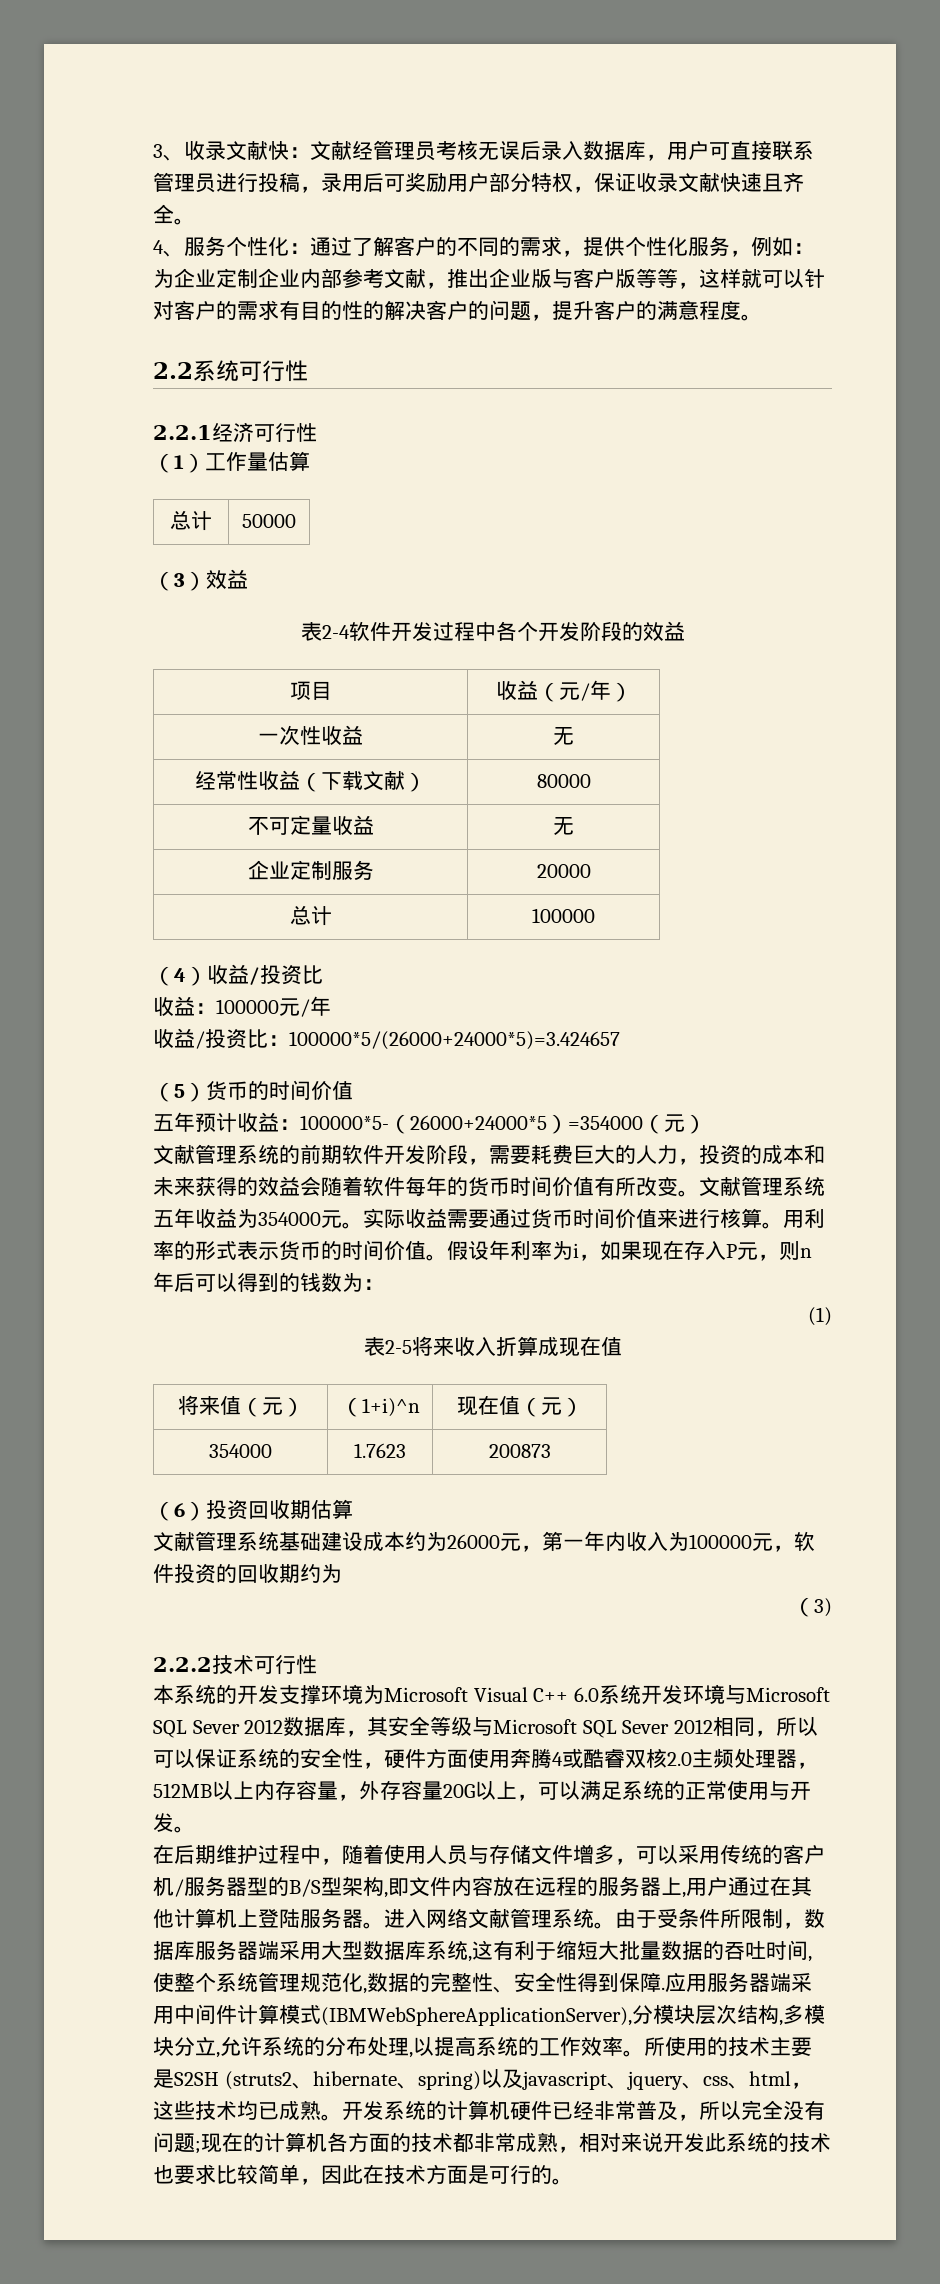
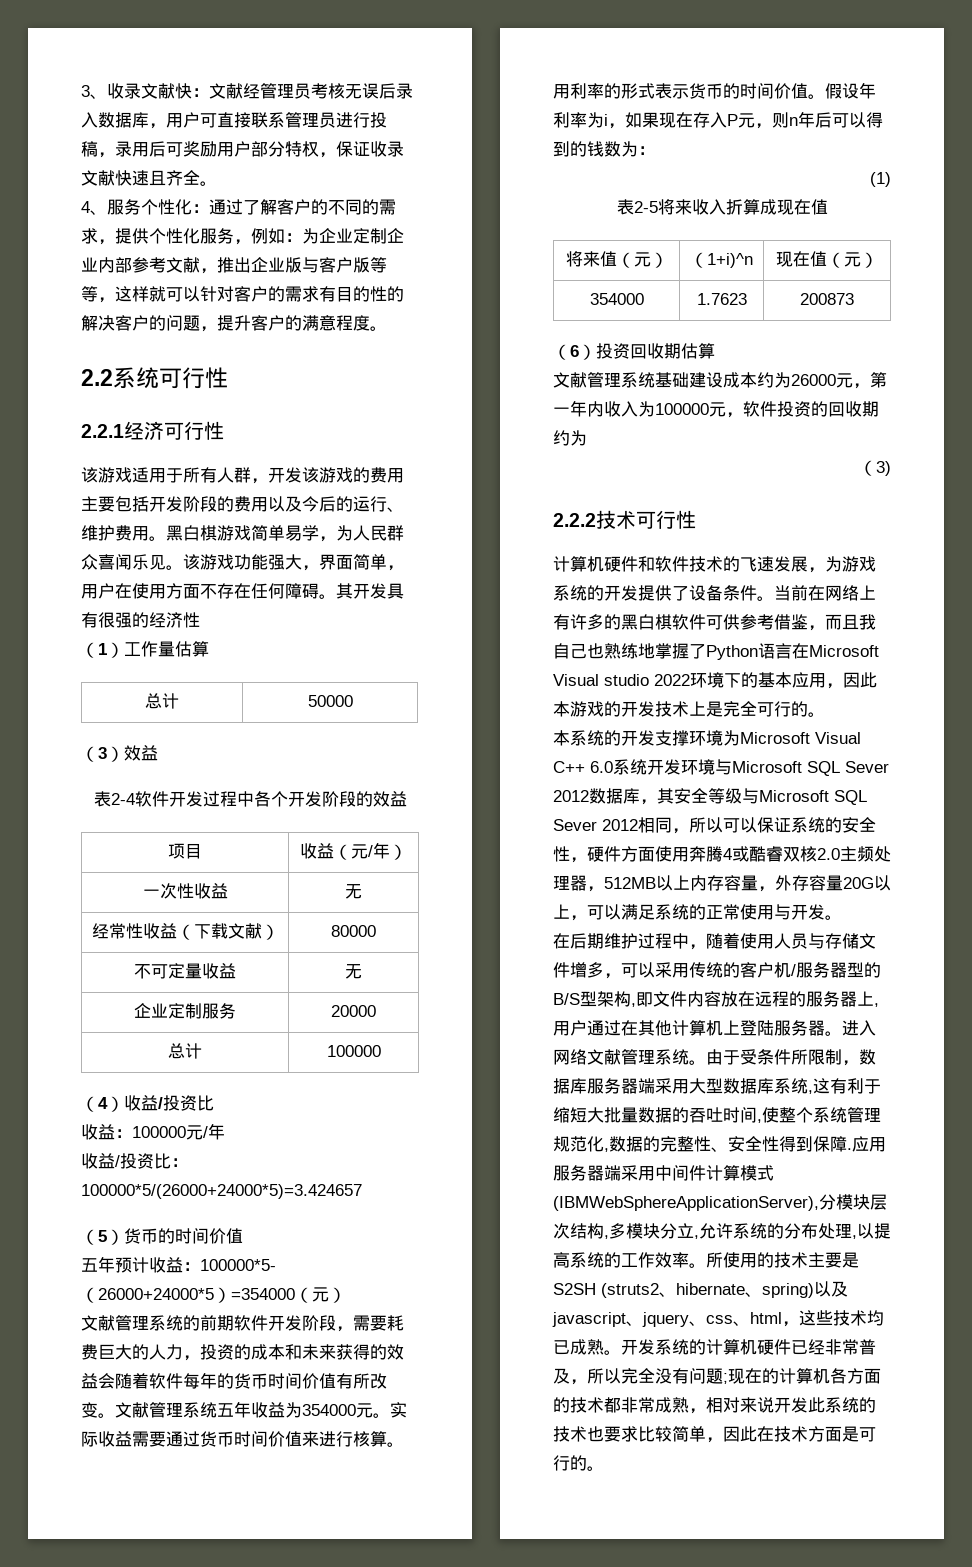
(317, 432) none -> [81,467,404,484] [81,496,404,512] [81,525,404,542] [81,554,404,571] [81,583,404,599] [81,612,200,628] // 该游戏适用于所有人群，开发该游戏的费用主要包括开发阶段的费用以及今后的运行、维护费用。黑白棋游戏简单易学，为人民群众喜闻乐见。该游戏功能强大，界面简单，用户在使用方面不存在任何障碍。其开发具有很强的经济性
(317, 1664) none -> [553,556,876,573] [553,585,876,601] [553,614,876,631] [553,643,879,660] [553,672,877,689] [553,701,825,717] // 计算机硬件和软件技术的飞速发展，为游戏系统的开发提供了设备条件。当前在网络上有许多的黑白棋软件可供参考借鉴，而且我自己也熟练地掌握了Python语言在Microsoft Visual studio 2022环境下的基本应用，因此本游戏的开发技术上是完全可行的。

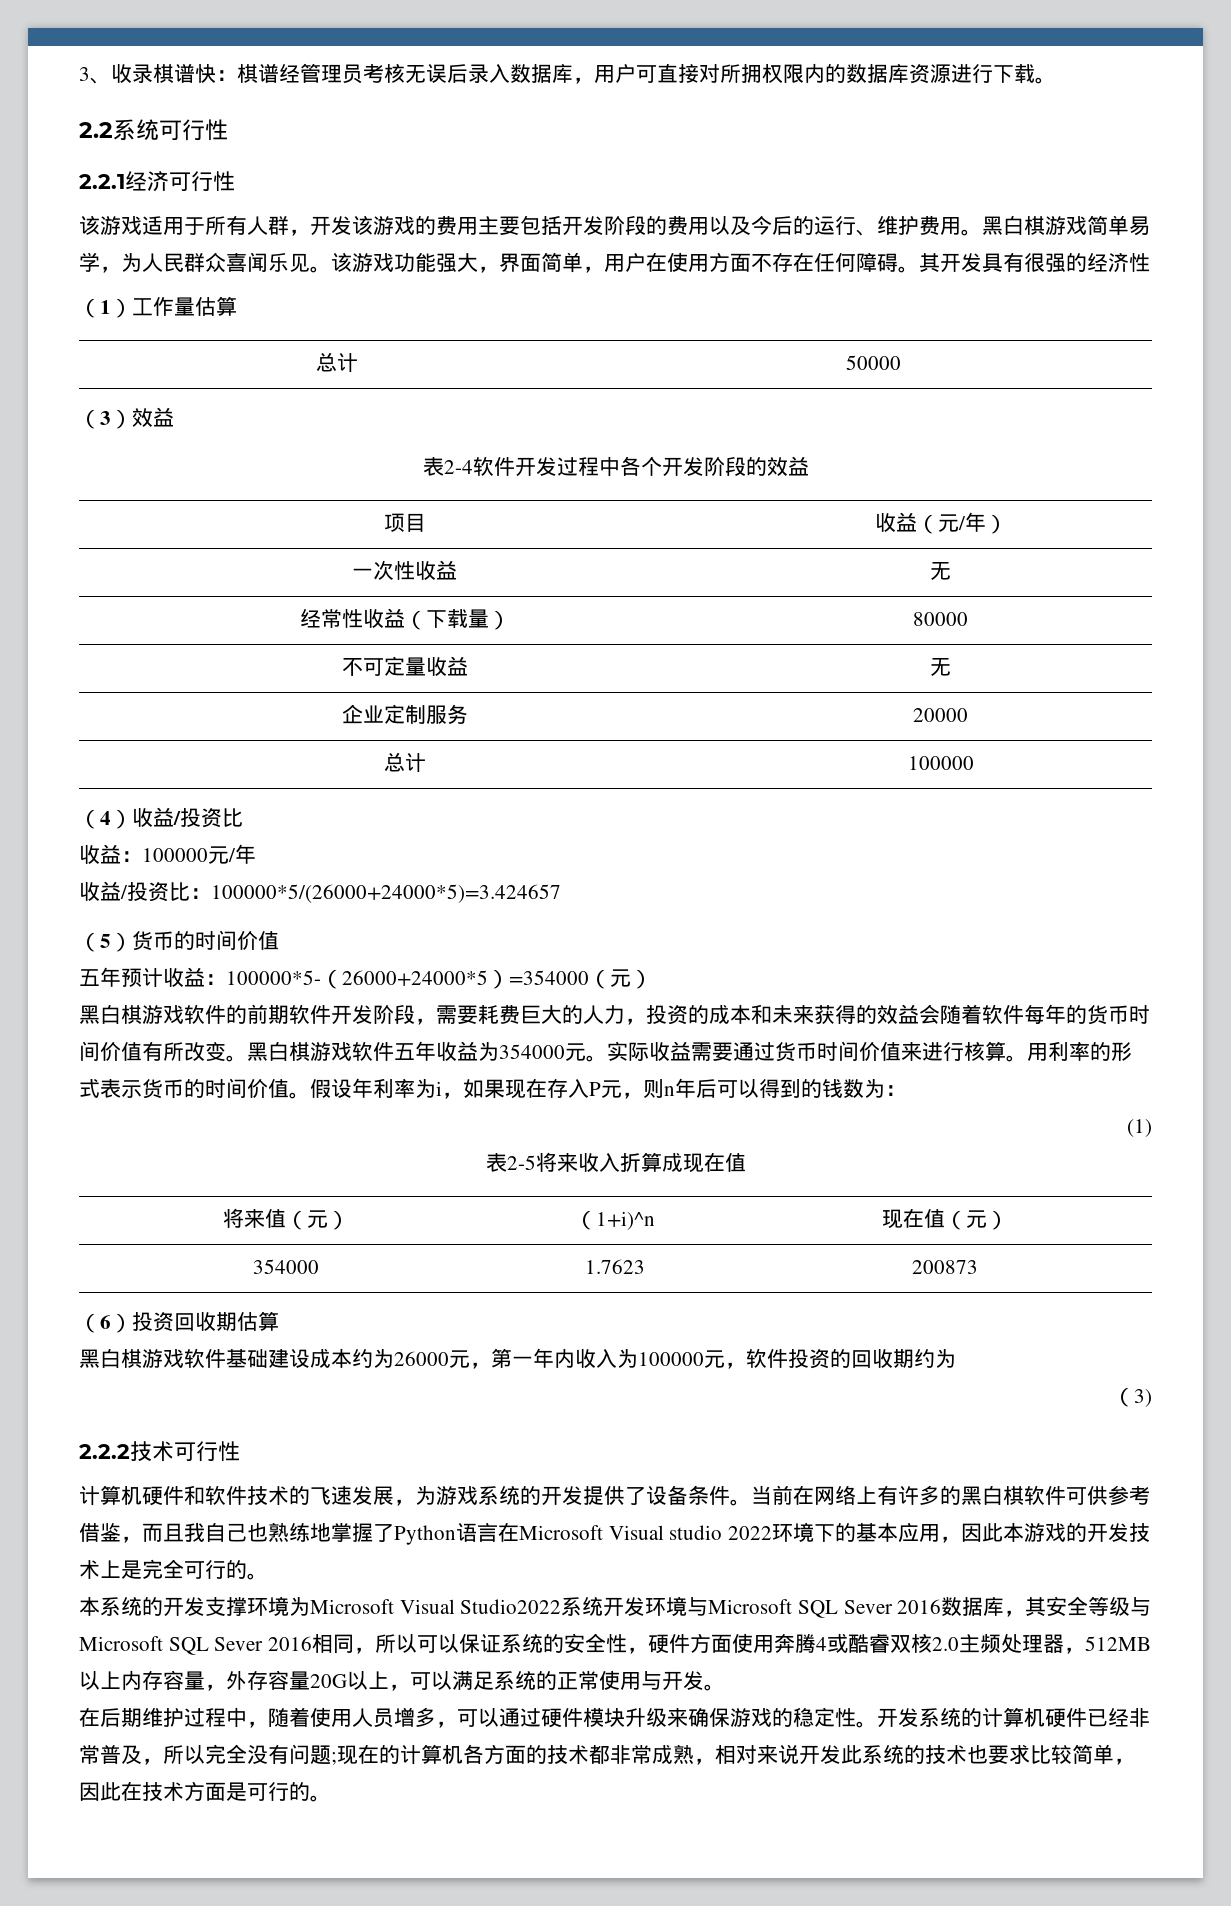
[141,83,243,99] 文献快：文献 -> [153,63,279,83] 棋谱快：棋谱
[251,112,387,128] [81,141,404,158] [81,170,217,186] [81,199,396,215] [81,228,404,245] [81,257,387,274] [81,286,404,303] [81,315,370,332] 联系管理员进行投稿，录用后可奖励用户部分特权，保证收录文献快速且齐全。 // 4、服务个性化：通过了解客户的不同的需求，提供个性化服务，例如：为企业定制企业内部参考文献，推出企业版与客户版等等，这样就可以针对客户的需求有目的性的解决客户的问题，提升客户的满意程度 -> [699,63,1035,84] 对所拥权限内的数据库资源进行下载
[227,923,262,939] 文献 -> [467,609,489,628] 量
[81,1315,183,1331] 文献管理系统 -> [79,1004,226,1024] 黑白棋游戏软件
[115,1402,217,1418] 文献管理系统 -> [247,1041,394,1061] 黑白棋游戏软件
[553,372,655,388] 文献管理系统 -> [79,1348,226,1368] 黑白棋游戏软件
[553,761,613,773] C++ 6.0 -> [460,1599,562,1614] Studio2022
[553,790,589,802] 2012 -> [897,1599,942,1614] 2016
[602,819,638,831] 2012 -> [268,1636,313,1651] 2016
[808,933,876,949] [553,962,881,979] [553,991,879,1007] [553,1020,876,1036] [553,1049,876,1066] [553,1078,881,1094] [553,1107,881,1123] [553,1136,886,1152] [553,1165,774,1181] [553,1194,887,1211] [553,1223,891,1239] [553,1252,859,1268] [553,1281,848,1298] [552,1310,884,1327] [553,1339,604,1355] 与存储文件增多，可以采用传统的客户机/服务器型的B/S型架构,即文件内容放在远程的服务器上,用户通过在其他计算机上登陆服务器。进入网络文献管理系统。由于受条件所限制，数据库服务器端采用大型数据库系统,这有利于缩短大批量数据的吞吐时间,使整个系统管理规范化,数据的完整性、安全性得到保障.应用服务器端采用中间件计算模式(IBMWebSphereApplicationServer),分模块层次结构,多模块分立,允许系统的分布处理,以提高系统的工作效率。所使用的技术主要是S2SH (struts2、hibernate、spring)以及javascript、jquery、css、html，这些技术均已成熟 -> [394,1707,856,1728] 增多，可以通过硬件模块升级来确保游戏的稳定性

